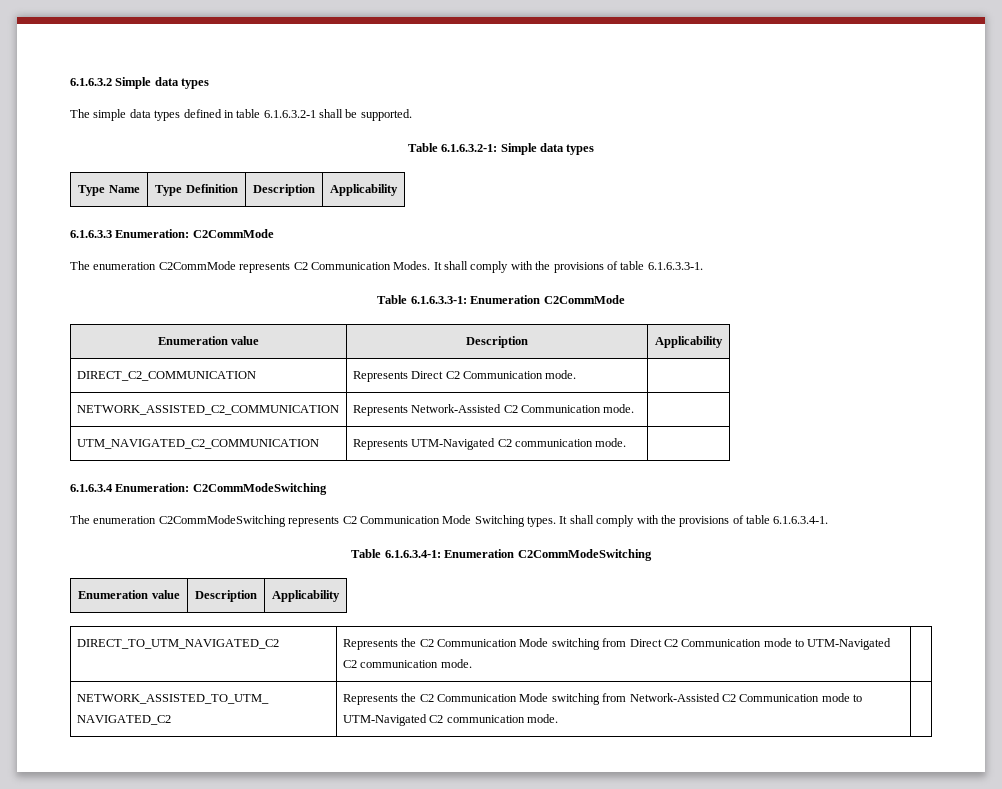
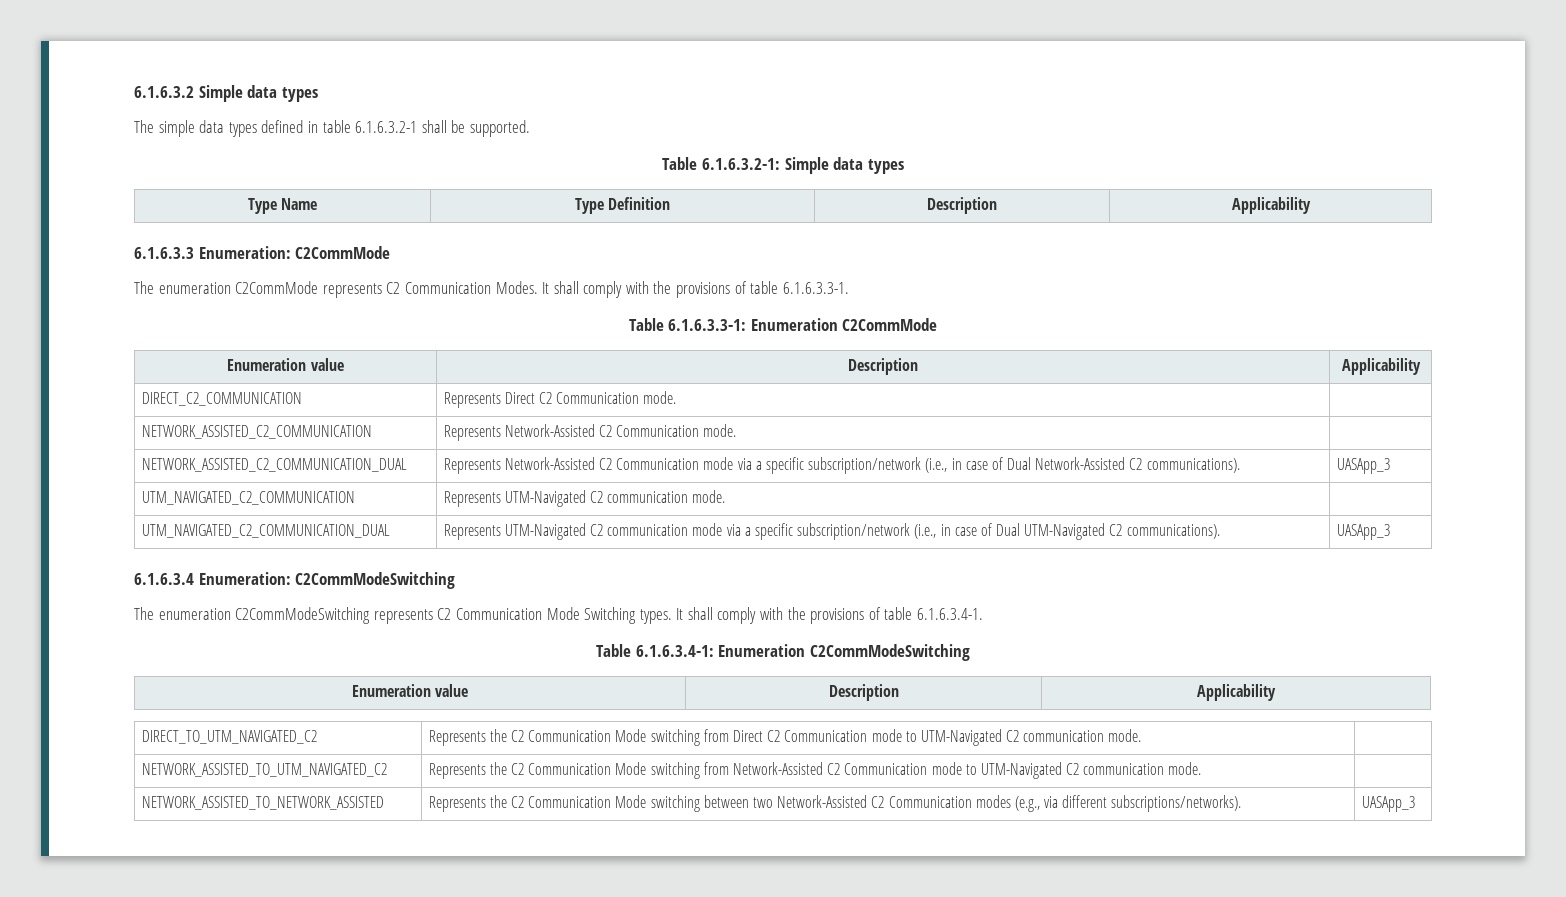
(635, 408) none -> [141,458,407,472] [443,457,1240,474] [1336,458,1390,474] // NETWORK_ASSISTED_C2_COMMUNICATION_DUAL | Represents Network-Assisted C2 Communication mode via a specific subscription/network (i.e., in case of Dual Network-Assisted C2 communications). | UASApp_3
(627, 442) none -> [141,524,390,538] [443,523,1220,540] [1336,524,1390,540] // UTM_NAVIGATED_C2_COMMUNICATION_DUAL | Represents UTM-Navigated C2 communication mode via a specific subscription/network (i.e., in case of Dual UTM-Navigated C2 communications). | UASApp_3
(559, 718) none -> [141,796,384,810] [428,795,1242,812] [1361,796,1415,812] // NETWORK_ASSISTED_TO_NETWORK_ASSISTED | Represents the C2 Communication Mode switching between two Network-Assisted C2 Communication modes (e.g., via different subscriptions/networks). | UASApp_3

